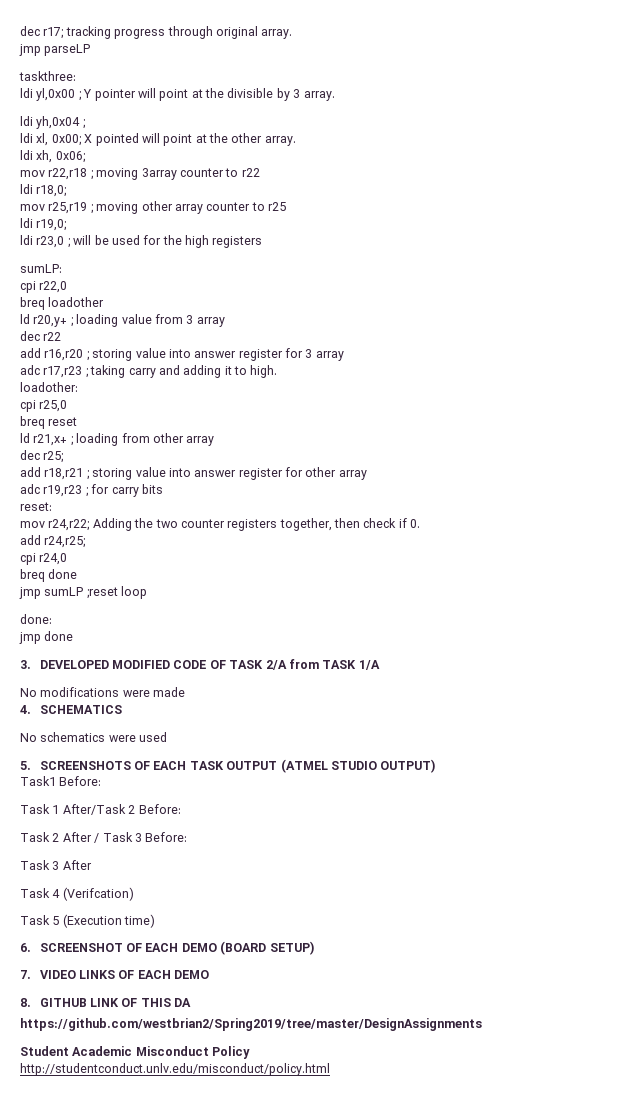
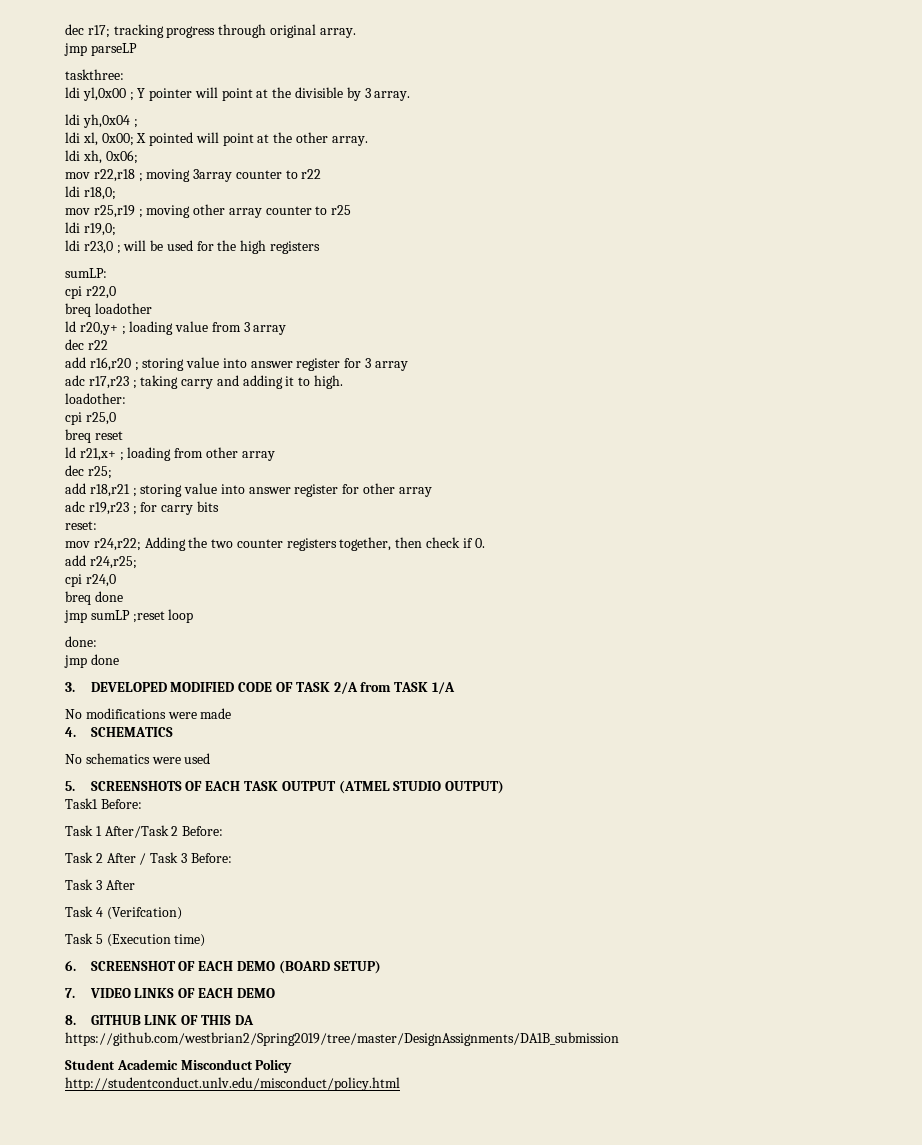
[20,1018,482,1031] https://github.com/westbrian2/Spring2019/tree/master/DesignAssignments -> [65,1032,619,1046] https://github.com/westbrian2/Spring2019/tree/master/DesignAssignments/DA1B_submission

